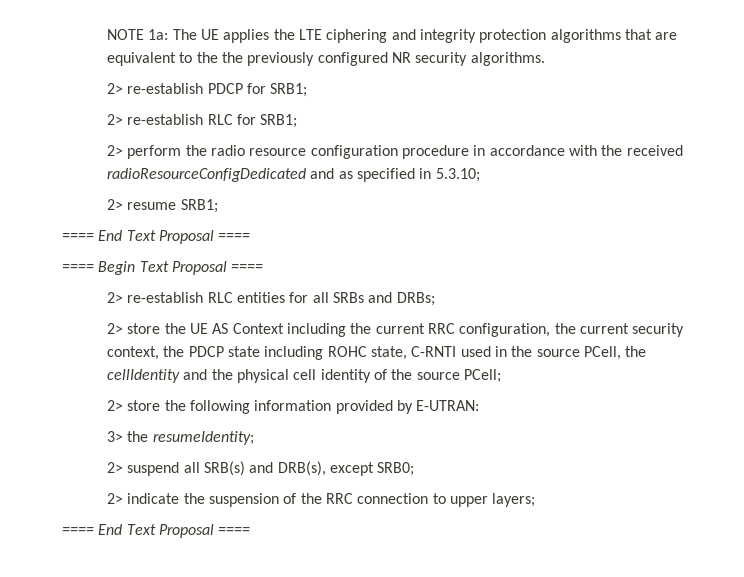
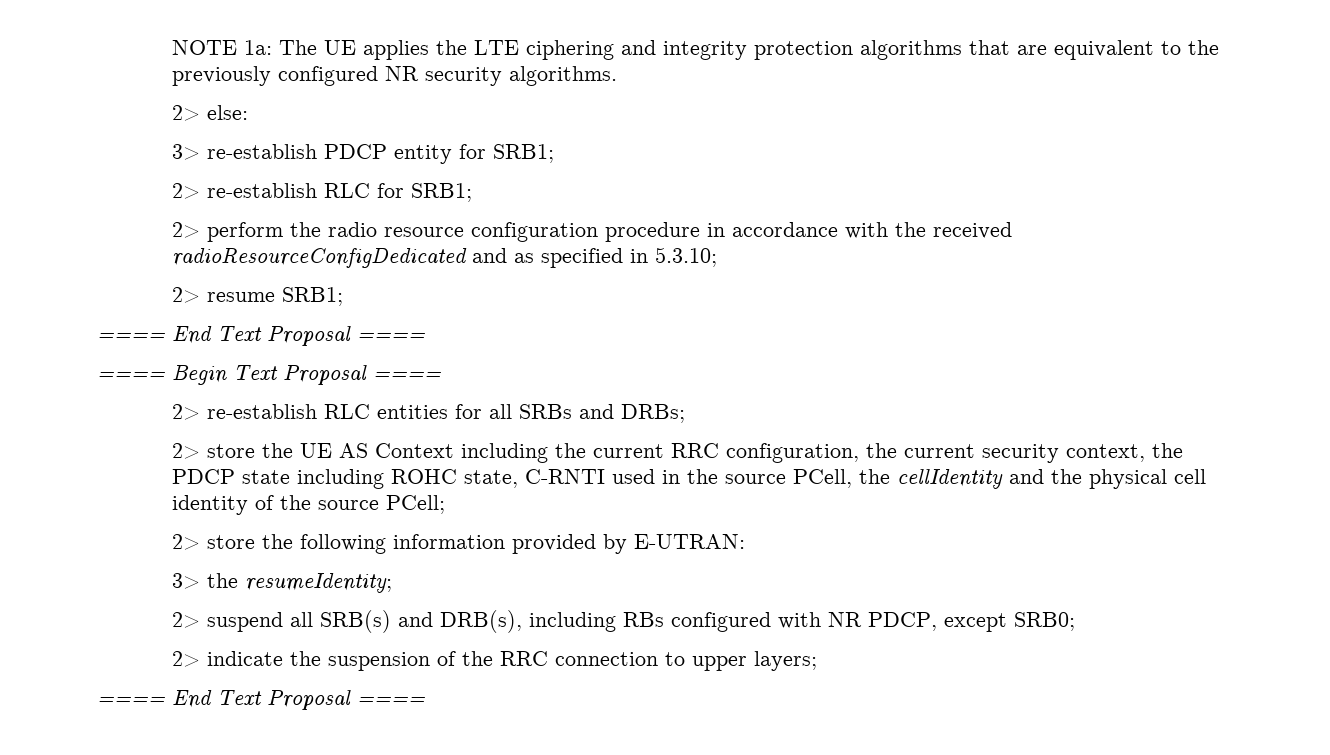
[221,52,243,63] the -> (1219, 47) none
(124, 88) none -> [206,105,248,120] [171,144,200,160] else: // 3>
(243, 88) none -> [393,145,452,164] entity
(326, 468) none -> [528,612,937,632] including RBs configured with NR PDCP,

